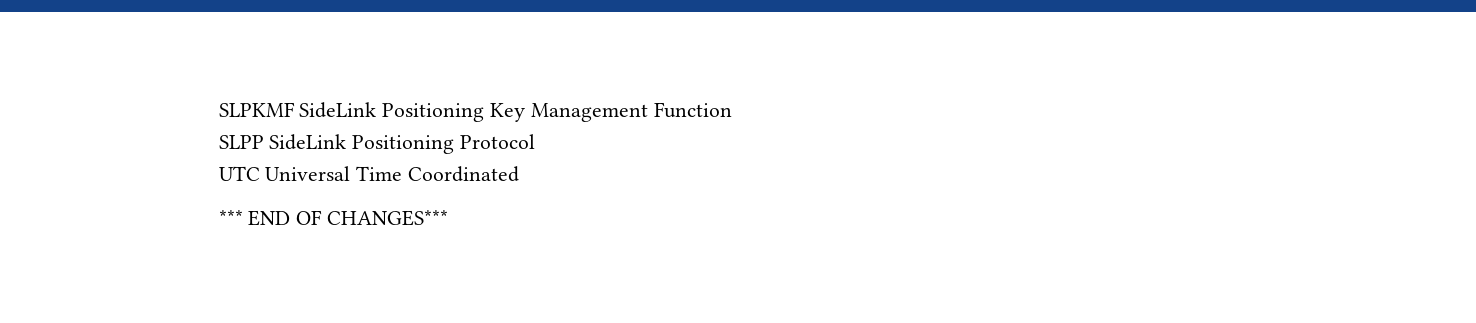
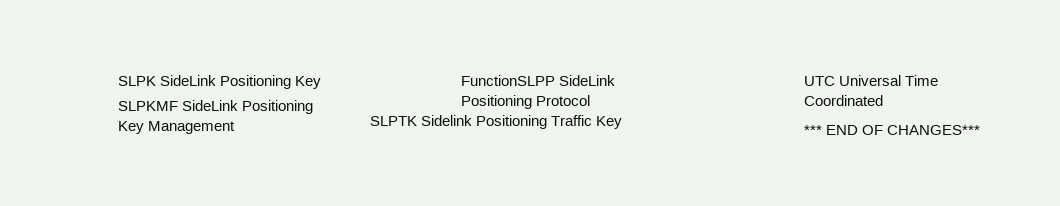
(218, 109) none -> [117,75,322,89] SLPK SideLink Positioning Key //
[653,102,732,118] [218,135,264,149] Function // SLPP -> [460,75,555,86] FunctionSLPP
(536, 141) none -> [370,115,623,129] // SLPTK Sidelink Positioning Traffic Key

